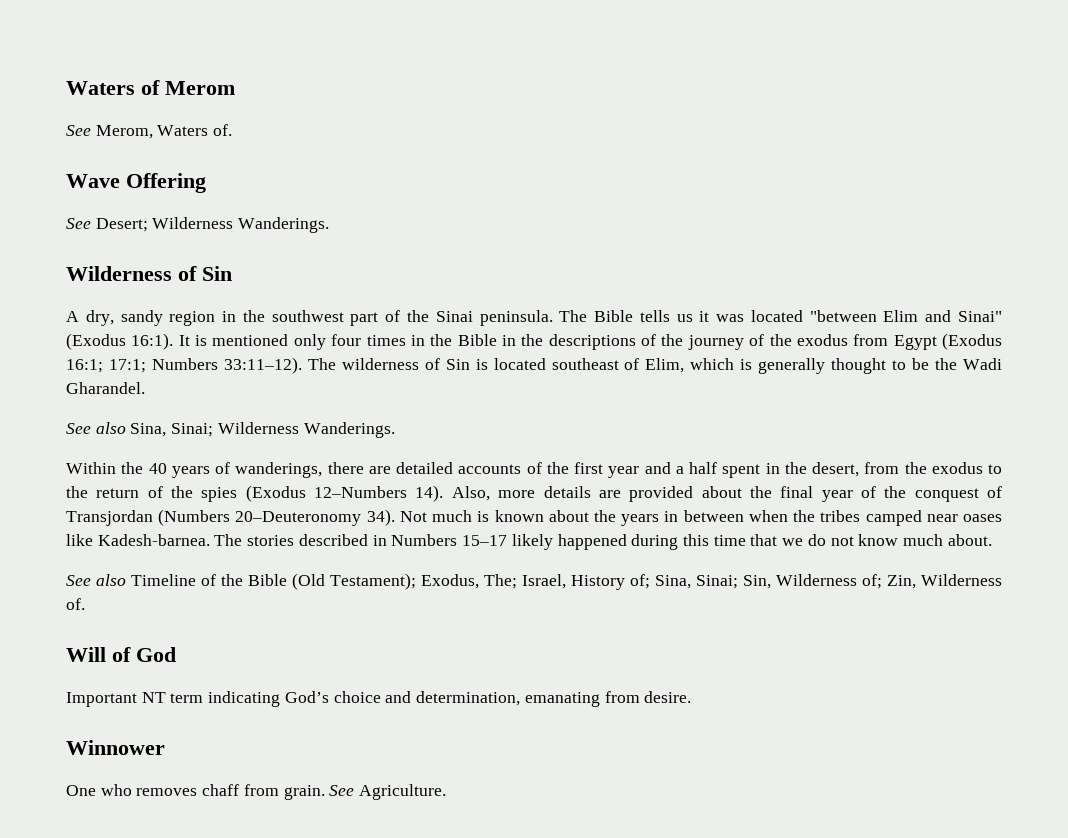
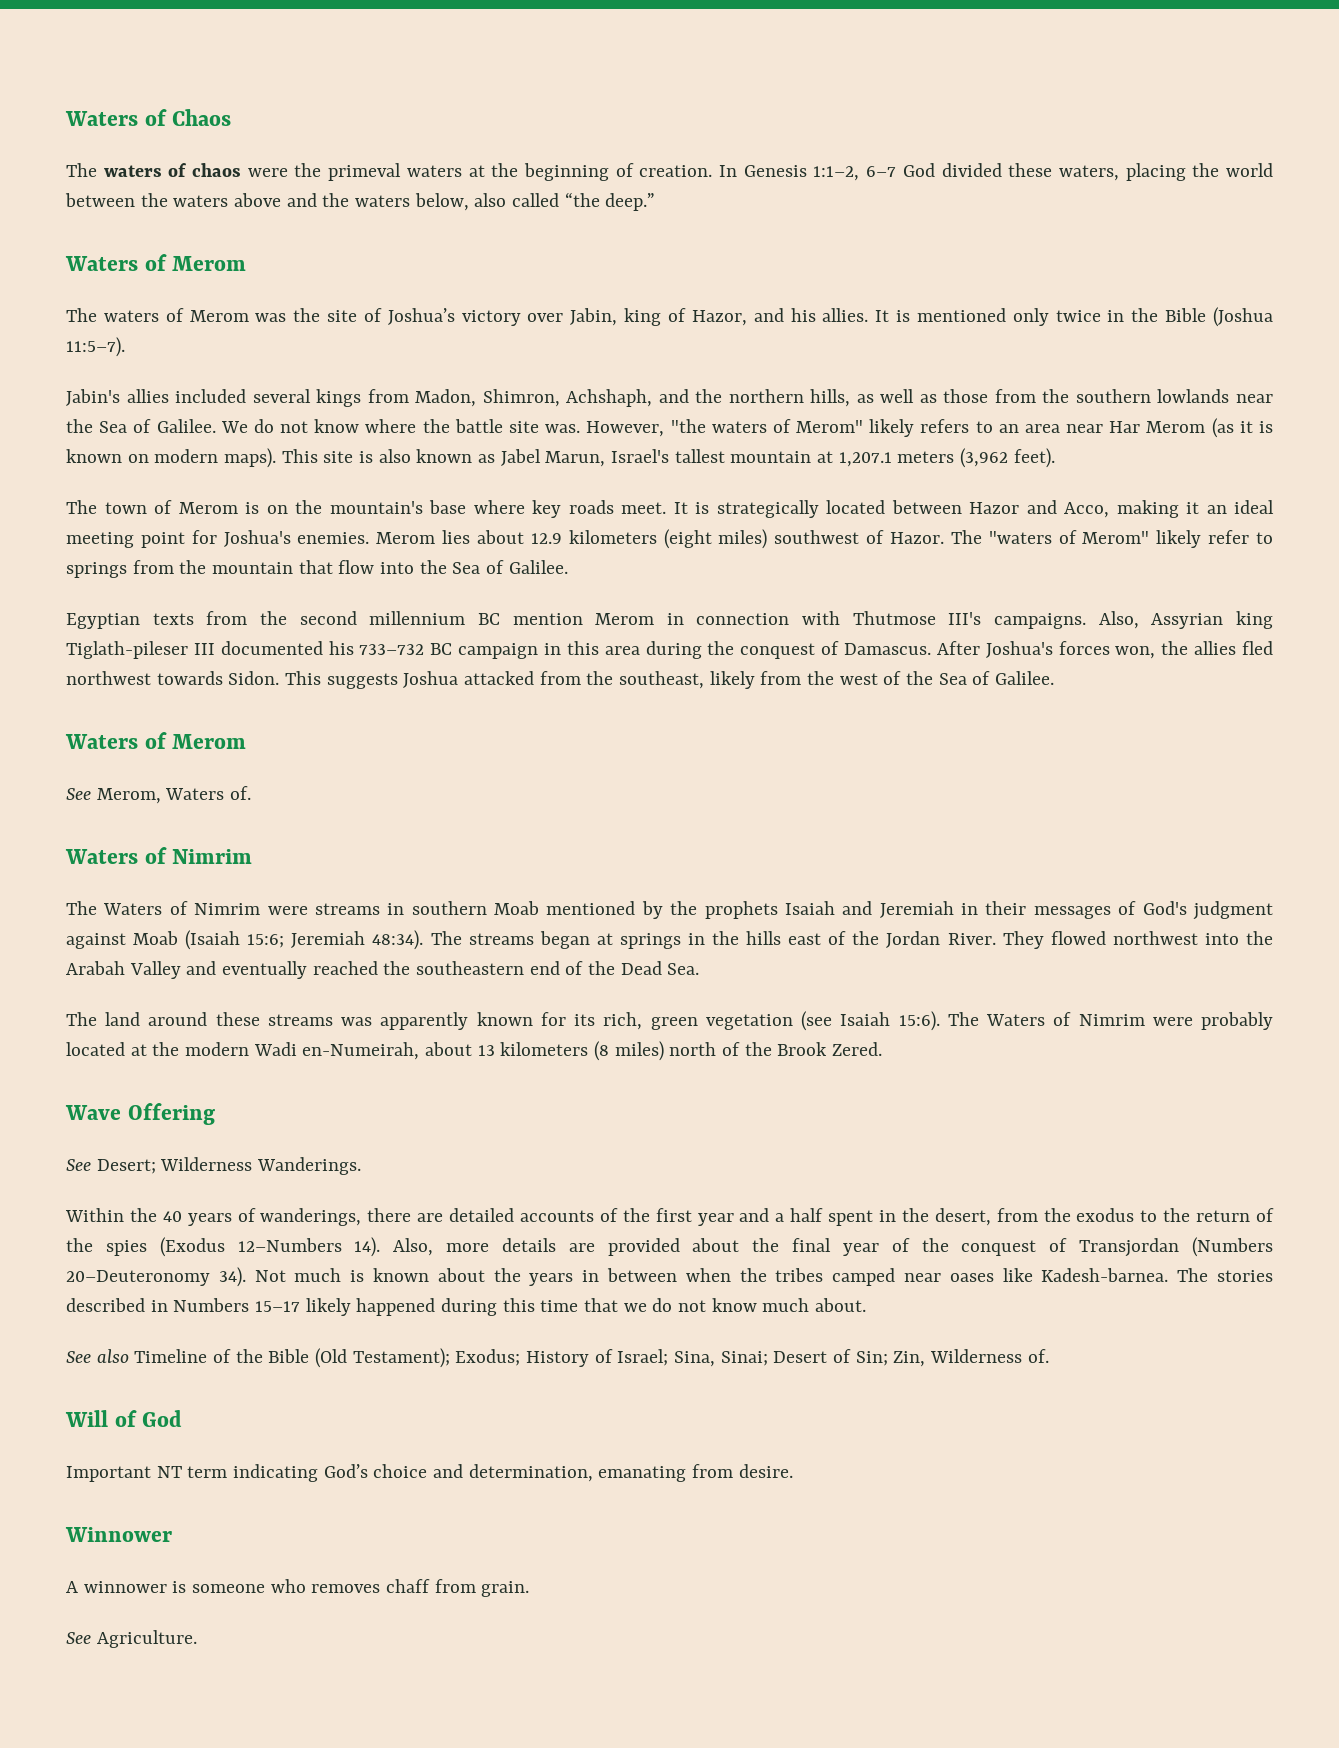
[66,80,160,95] Waters of -> [65,109,232,126] [66,163,1273,181] [65,192,656,211] [65,254,247,271] [66,307,1273,327] [66,337,125,357] [66,389,1273,407] [66,418,1273,438] [66,448,1055,468] [66,500,1274,518] [66,529,1274,549] [66,560,568,578] [66,611,1273,629] [66,641,1274,659] [66,671,1055,689] [65,732,167,749] Waters of Chaos // The waters of chaos were the primeval waters at the beginning of creation. In Genesis 1:1–2, 6–7 God divided these waters, placing the world between the waters above and the waters below, also called “the deep.” // Waters of Merom // The waters of Merom was the site of Joshua’s victory over Jabin, king of Hazor, and his allies. It is mentioned only twice in the Bible (Joshua 11:5–7). // Jabin's allies included several kings from Madon, Shimron, Achshaph, and the northern hills, as well as those from the southern lowlands near the Sea of Galilee. We do not know where the battle site was. However, "the waters of Merom" likely refers to an area near Har Merom (as it is known on modern maps). This site is also known as Jabel Marun, Israel's tallest mountain at 1,207.1 meters (3,962 feet). // The town of Merom is on the mountain's base where key roads meet. It is strategically located between Hazor and Acco, making it an ideal meeting point for Joshua's enemies. Merom lies about 12.9 kilometers (eight miles) southwest of Hazor. The "waters of Merom" likely refer to springs from the mountain that flow into the Sea of Galilee. // Egyptian texts from the second millennium BC mention Merom in connection with Thutmose III's campaigns. Also, Assyrian king Tiglath-pileser III documented his 733–732 BC campaign in this area during the conquest of Damascus. After Joshua's forces won, the allies fled northwest towards Sidon. This suggests Joshua attacked from the southeast, likely from the west of the Sea of Galilee. // Waters of
(233, 130) none -> [65,847,253,864] [66,901,1273,920] [66,930,1274,950] [66,961,700,979] [66,1011,1273,1031] [66,1041,883,1061] // Waters of Nimrim // The Waters of Nimrim were streams in southern Moab mentioned by the prophets Isaiah and Jeremiah in their messages of God's judgment against Moab (Isaiah 15:6; Jeremiah 48:34). The streams began at springs in the hills east of the Jordan River. They flowed northwest into the Arabah Valley and eventually reached the southeastern end of the Dead Sea. // The land around these streams was apparently known for its rich, green vegetation (see Isaiah 15:6). The Waters of Nimrim were probably located at the modern Wadi en-Numeirah, about 13 kilometers (8 miles) north of the Brook Zered.
[66,266,232,281] [66,310,1002,326] [66,333,1003,350] [66,357,1003,374] [66,382,145,394] [66,422,395,438] // Wilderness of Sin // A dry, sandy region in the southwest part of the Sinai peninsula. The Bible tells us it was located "between Elim and Sinai" (Exodus 16:1). It is mentioned only four times in the Bible in the descriptions of the journey of the exodus from Egypt (Exodus 16:1; 17:1; Numbers 33:11–12). The wilderness of Sin is located southeast of Elim, which is generally thought to be the Wadi Gharandel. // See also Sina, Sinai; Wilderness Wanderings. -> (362, 1166) none
[421,574,882,590] Exodus, The; Israel, History of; Sina, Sinai; Sin, Wilderness of; -> [455,1349,888,1367] Exodus; History of Israel; Sina, Sinai; Desert of Sin;
[66,785,96,796] One -> [66,1581,266,1593] A winnower is someone
(325, 792) none -> (530, 1589) //

